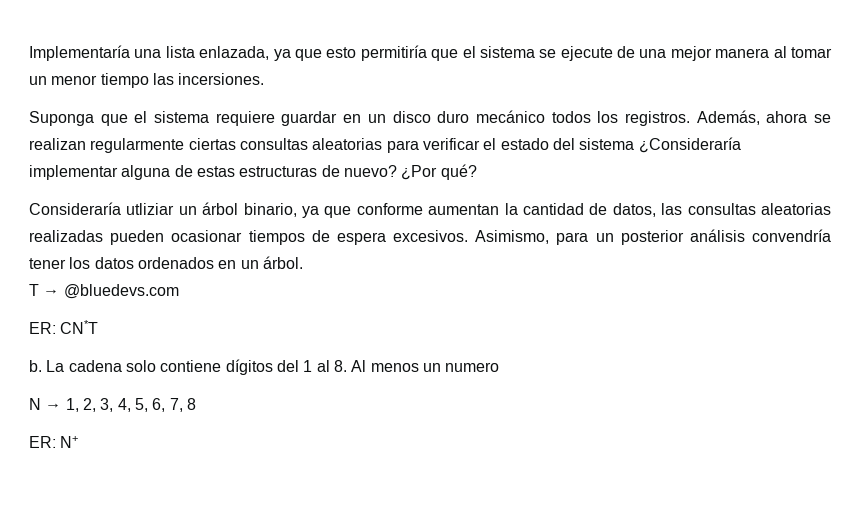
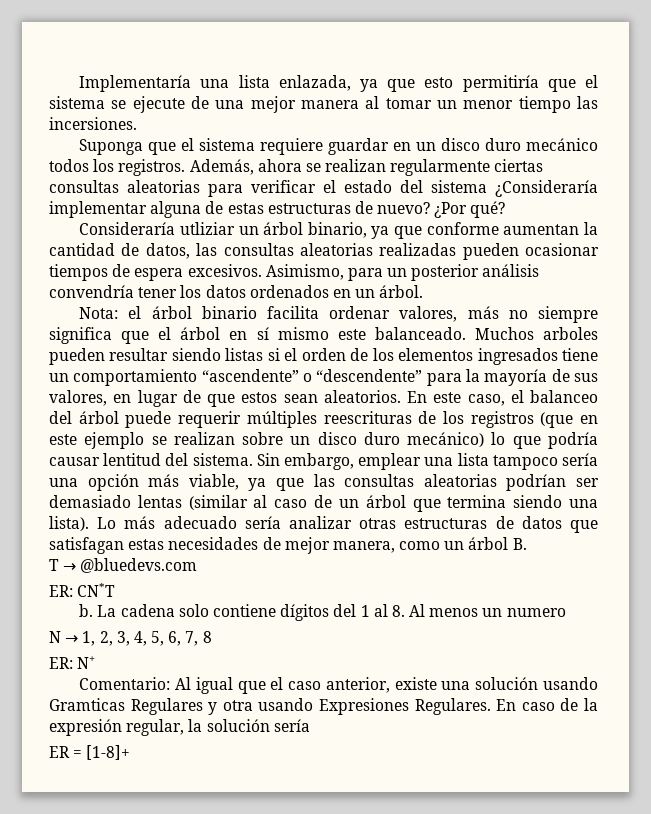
(303, 262) none -> [79,306,599,323] [49,327,598,344] [49,348,598,365] [49,369,598,386] [49,390,598,407] [49,411,598,428] [49,432,598,449] [49,453,598,470] [49,474,600,491] [49,495,598,512] [49,516,598,533] [49,537,527,554] // Nota: el árbol binario facilita ordenar valores, más no siempre significa que el árbol en sí mismo este balanceado. Muchos arboles pueden resultar siendo listas si el orden de los elementos ingresados tiene un comportamiento “ascendente” o “descendente” para la mayoría de sus valores, en lugar de que estos sean aleatorios. En este caso, el balanceo del árbol puede requerir múltiples reescrituras de los registros (que en este ejemplo se realizan sobre un disco duro mecánico) lo que podría causar lentitud del sistema. Sin embargo, emplear una lista tampoco sería una opción más viable, ya que las consultas aleatorias podrían ser demasiado lentas (similar al caso de un árbol que termina siendo una lista). Lo más adecuado sería analizar otras estructuras de datos que satisfagan estas necesidades de mejor manera, como un árbol B.
(79, 442) none -> [79,677,599,694] [49,698,599,715] [49,719,310,736] [49,745,131,760] // Comentario: Al igual que el caso anterior, existe una solución usando Gramticas Regulares y otra usando Expresiones Regulares. En caso de la expresión regular, la solución sería // ER = [1-8]+

